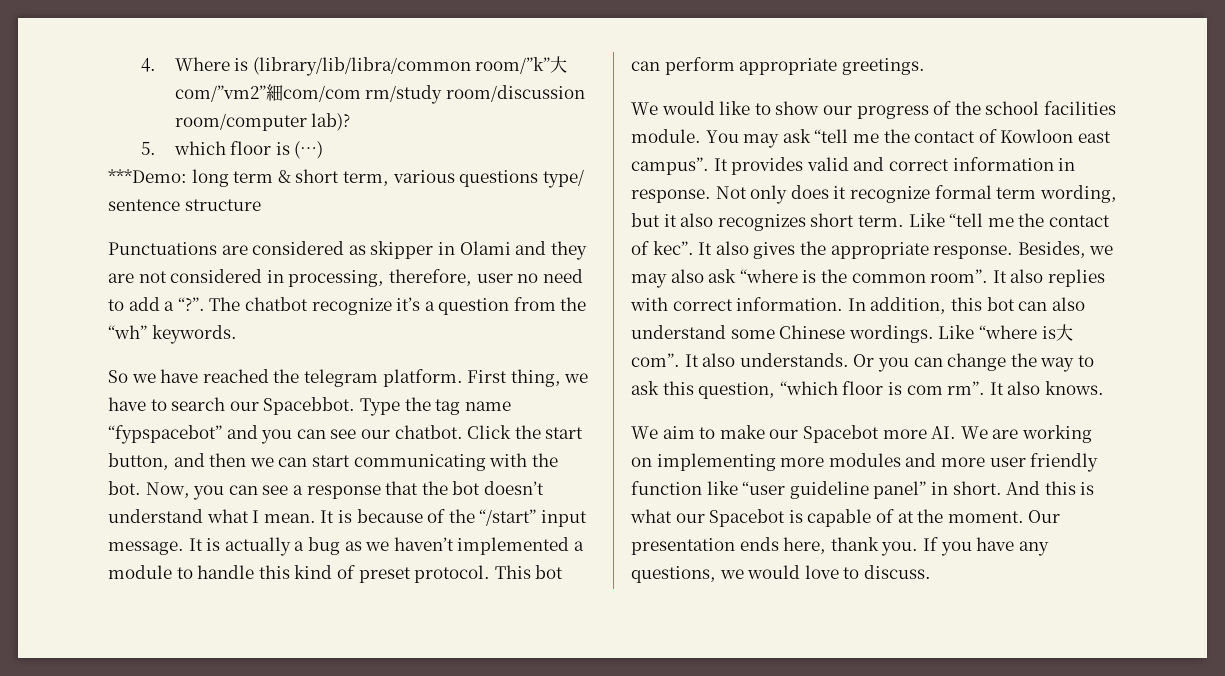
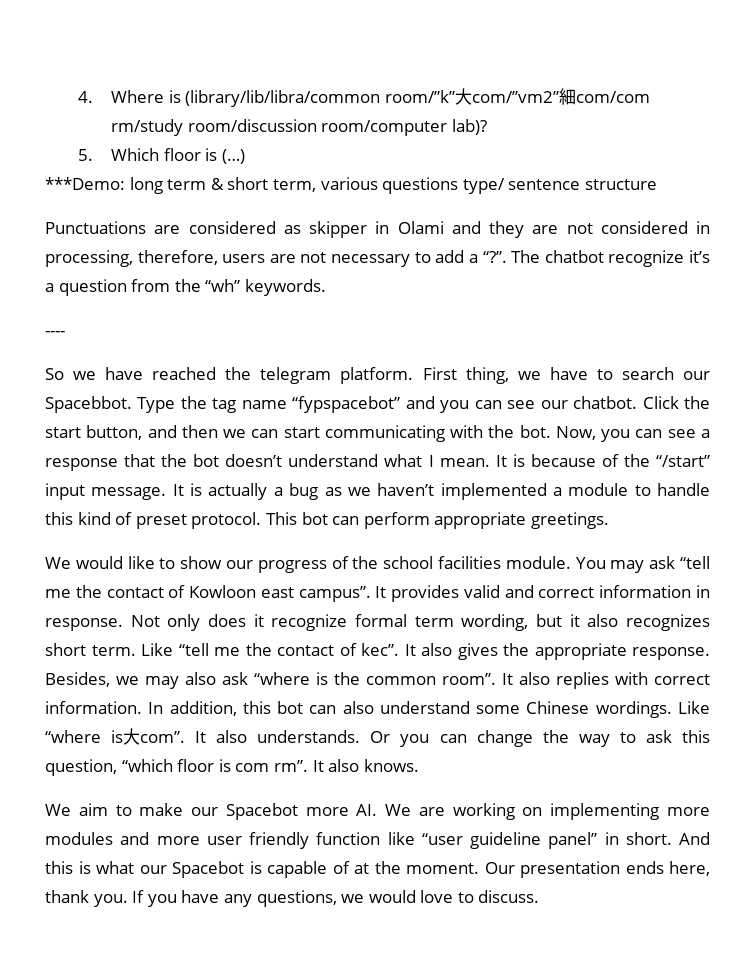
[173,141,226,155] which -> [110,148,159,161] Which
[476,269,583,283] user no need -> [222,252,411,267] users are not necessary
(237, 334) none -> [45,331,65,336] // ----

